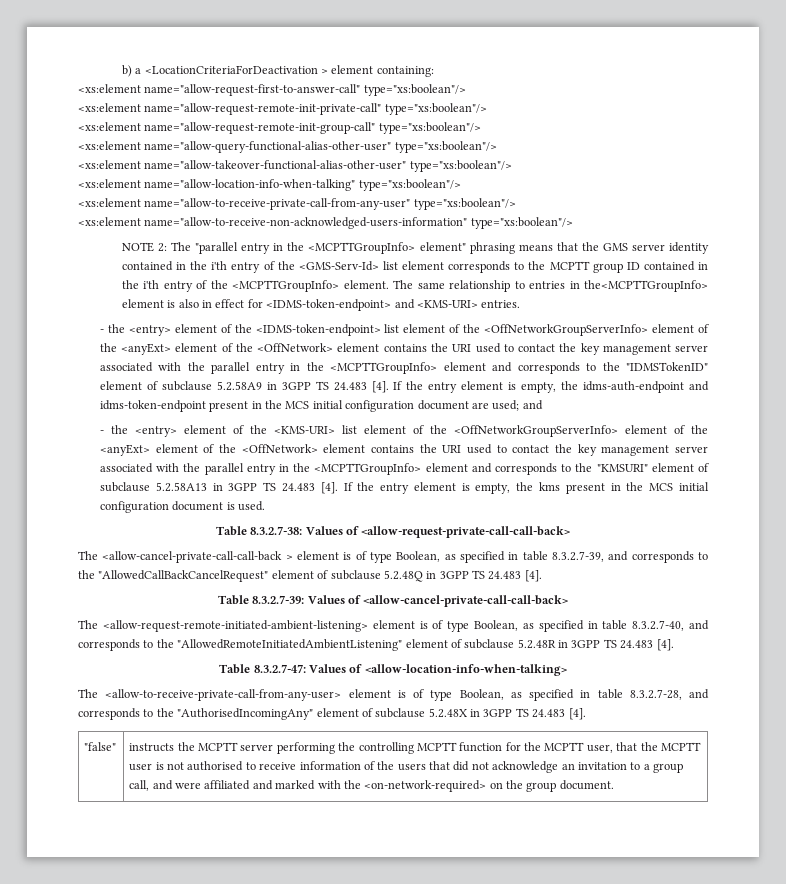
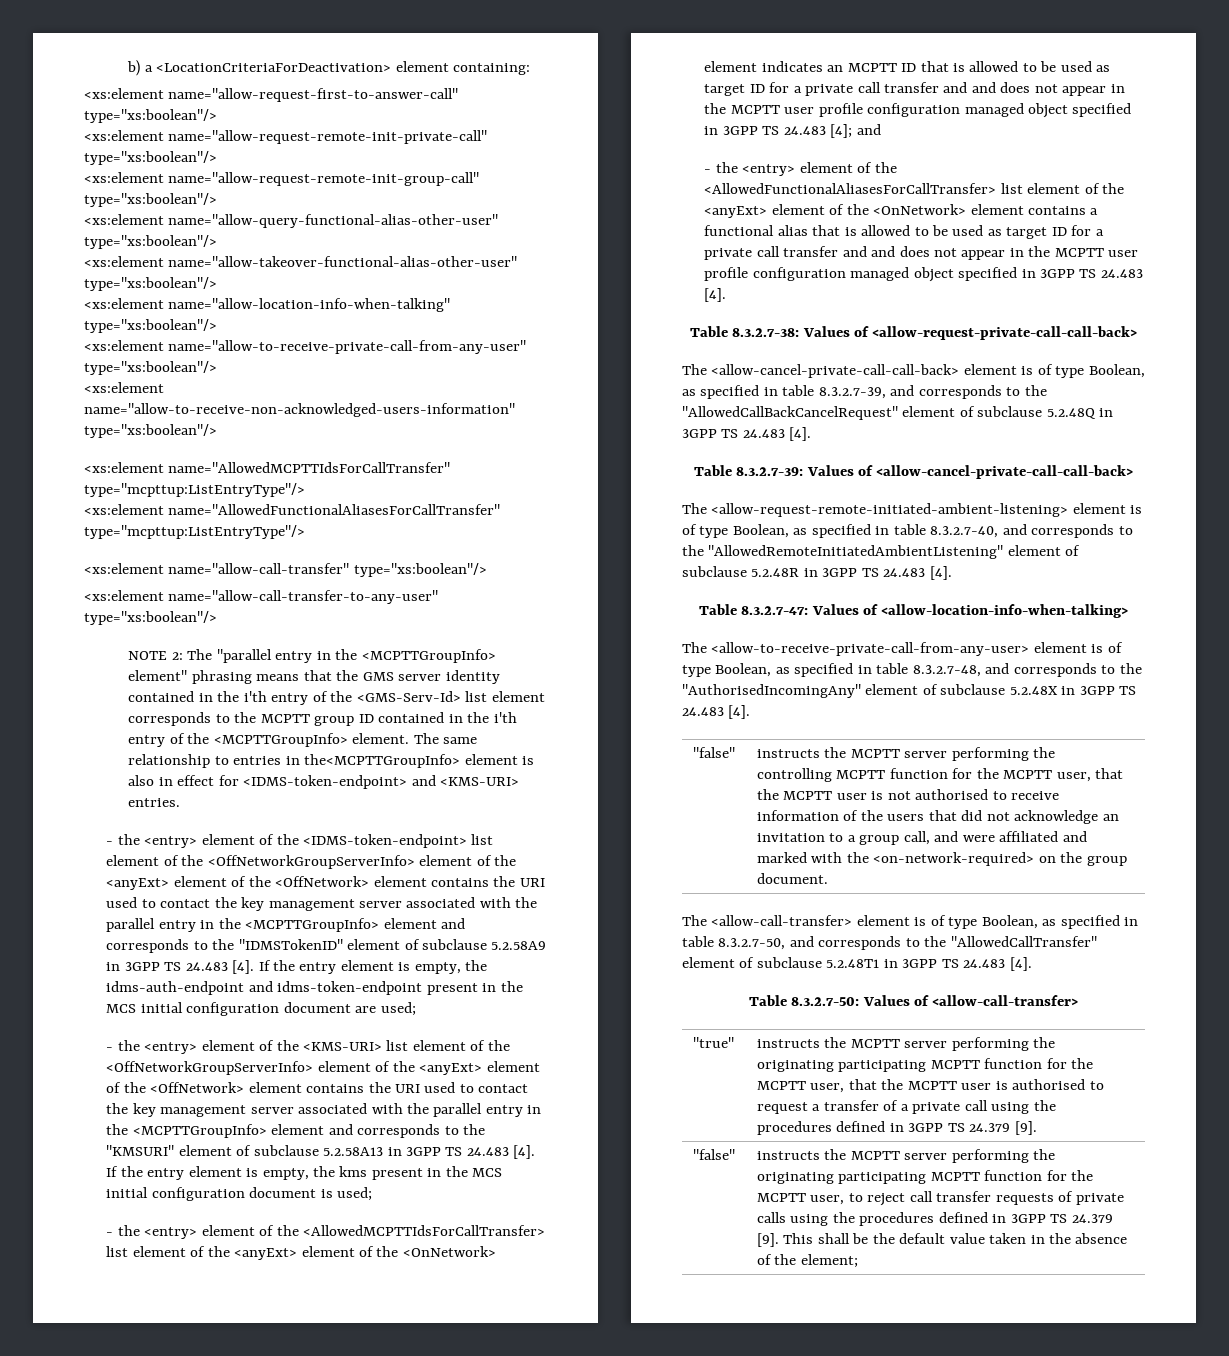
[144,65,329,74] <LocationCriteriaForDeactivation > -> [156,63,392,72] <LocationCriteriaForDeactivation>
(573, 223) none -> [84,462,451,473] [84,483,305,497] [84,504,501,515] [84,525,305,539] [84,563,487,577] [84,590,439,604] [84,611,217,625] // <xs:element name="AllowedMCPTTIdsForCallTransfer" type="mcpttup:ListEntryType"/> // <xs:element name="AllowedFunctionalAliasesForCallTransfer" type="mcpttup:ListEntryType"/> // <xs:element name="allow-call-transfer" type="xs:boolean"/> // <xs:element name="allow-call-transfer-to-any-user" type="xs:boolean"/>
[522,400,543,410] and -> (416, 1009) none
[238,501,266,511] used. -> [337,1187,373,1201] [106,1225,545,1239] [106,1246,496,1260] [704,61,1111,72] [704,82,1125,96] [704,103,1132,118] [704,124,881,138] [704,162,897,176] [704,183,1125,194] [704,204,1099,218] [704,225,1104,239] [704,246,1139,260] [704,267,1143,282] [704,288,727,302] used; // - the <entry> element of the <AllowedMCPTTIdsForCallTransfer> list element of the <anyExt> element of the <OnNetwork> element indicates an MCPTT ID that is allowed to be used as target ID for a private call transfer and and does not appear in the MCPTT user profile configuration managed object specified in 3GPP TS 24.483 [4]; and // - the <entry> element of the <AllowedFunctionalAliasesForCallTransfer> list element of the <anyExt> element of the <OnNetwork> element contains a functional alias that is allowed to be used as target ID for a private call transfer and and does not appear in the MCPTT user profile configuration managed object specified in 3GPP TS 24.483 [4].
[102,551,293,563] <allow-cancel-private-call-call-back > -> [711,364,960,378] <allow-cancel-private-call-call-back>
[629,689,682,700] 8.3.2.7-28, -> [912,665,981,677] 8.3.2.7-48,
(614, 785) none -> [682,915,1139,929] [682,936,1097,950] [682,957,1032,971] [748,995,1079,1006] [692,1037,734,1048] [756,1037,1056,1051] [756,1058,1094,1072] [756,1079,1104,1093] [756,1100,1056,1114] [756,1121,1037,1135] [692,1149,735,1160] [756,1149,1056,1163] [756,1170,1094,1184] [756,1191,1124,1206] [756,1212,1113,1226] [756,1233,1128,1247] [756,1254,858,1268] // The <allow-call-transfer> element is of type Boolean, as specified in table 8.3.2.7-50, and corresponds to the "AllowedCallTransfer" element of subclause 5.2.48T1 in 3GPP TS 24.483 [4]. // Table 8.3.2.7-50: Values of <allow-call-transfer> // "true" | instructs the MCPTT server performing the originating participating MCPTT function for the MCPTT user, that the MCPTT user is authorised to request a transfer of a private call using the procedures defined in 3GPP TS 24.379 [9]. // "false" | instructs the MCPTT server performing the originating participating MCPTT function for the MCPTT user, to reject call transfer requests of private calls using the procedures defined in 3GPP TS 24.379 [9]. This shall be the default value taken in the absence of the element;

